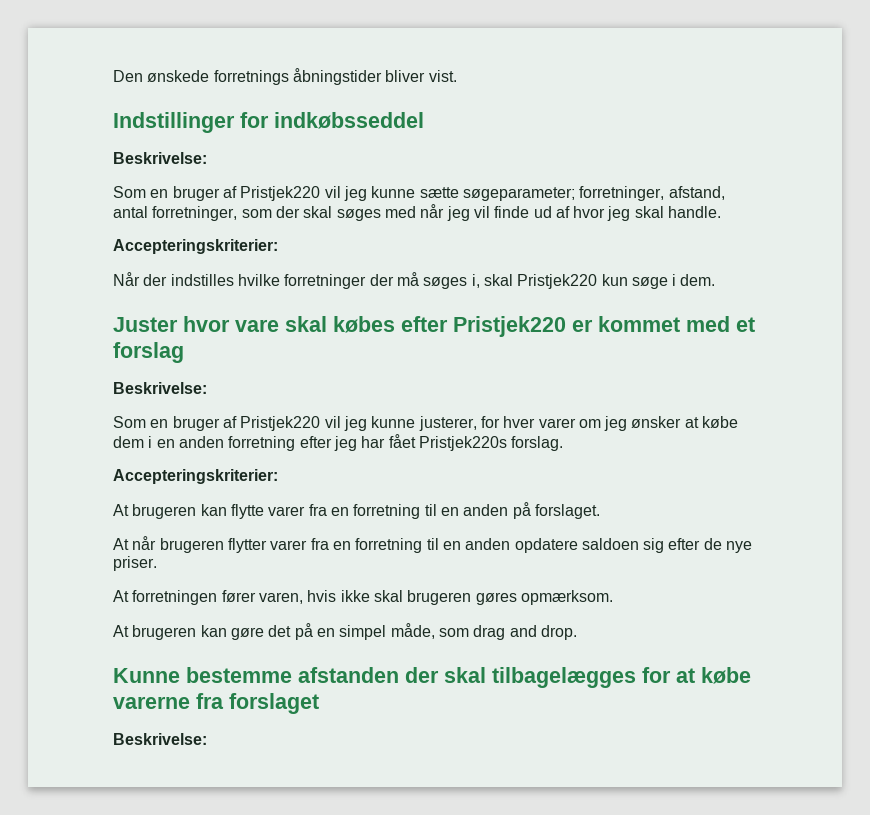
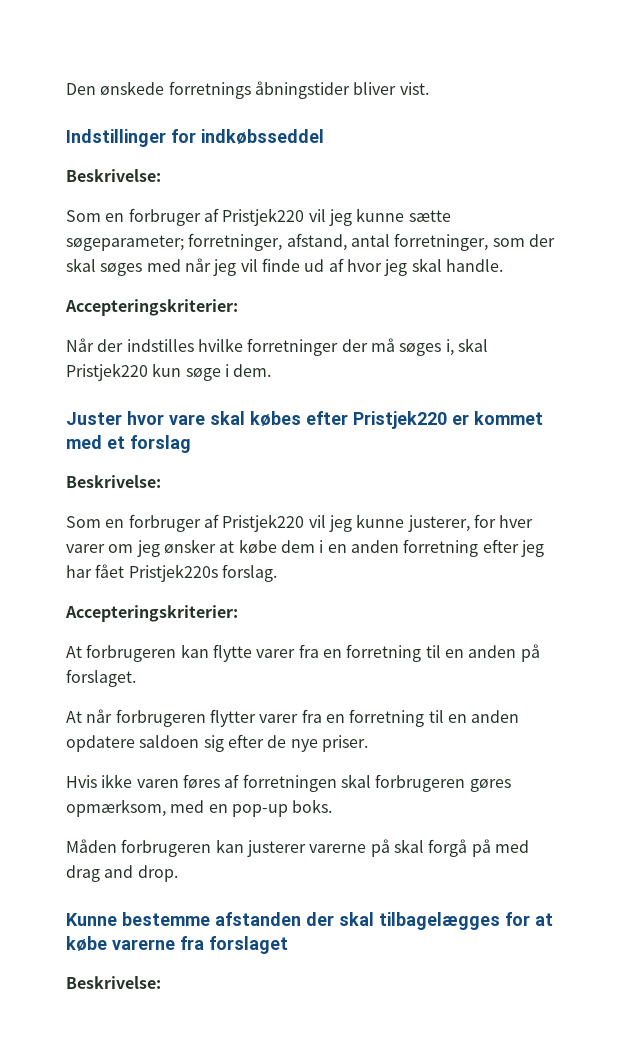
[172,186,220,201] bruger -> [128,208,201,226] forbruger
[172,416,220,431] bruger -> [128,514,201,532] forbruger
[132,504,197,519] brugeren -> [86,644,177,662] forbrugeren
[159,538,224,553] brugeren -> [115,709,206,727] forbrugeren
[113,590,613,605] [113,623,469,640] At forretningen fører varen, hvis ikke skal brugeren gøres opmærksom. // At brugeren kan gøre det på en simpel måde, som -> [66,774,511,792] [66,799,333,817] [66,839,529,857] Hvis ikke varen føres af forretningen skal forbrugeren gøres opmærksom, med en pop-up boks. // Måden forbrugeren kan justerer varerne på skal forgå på med

